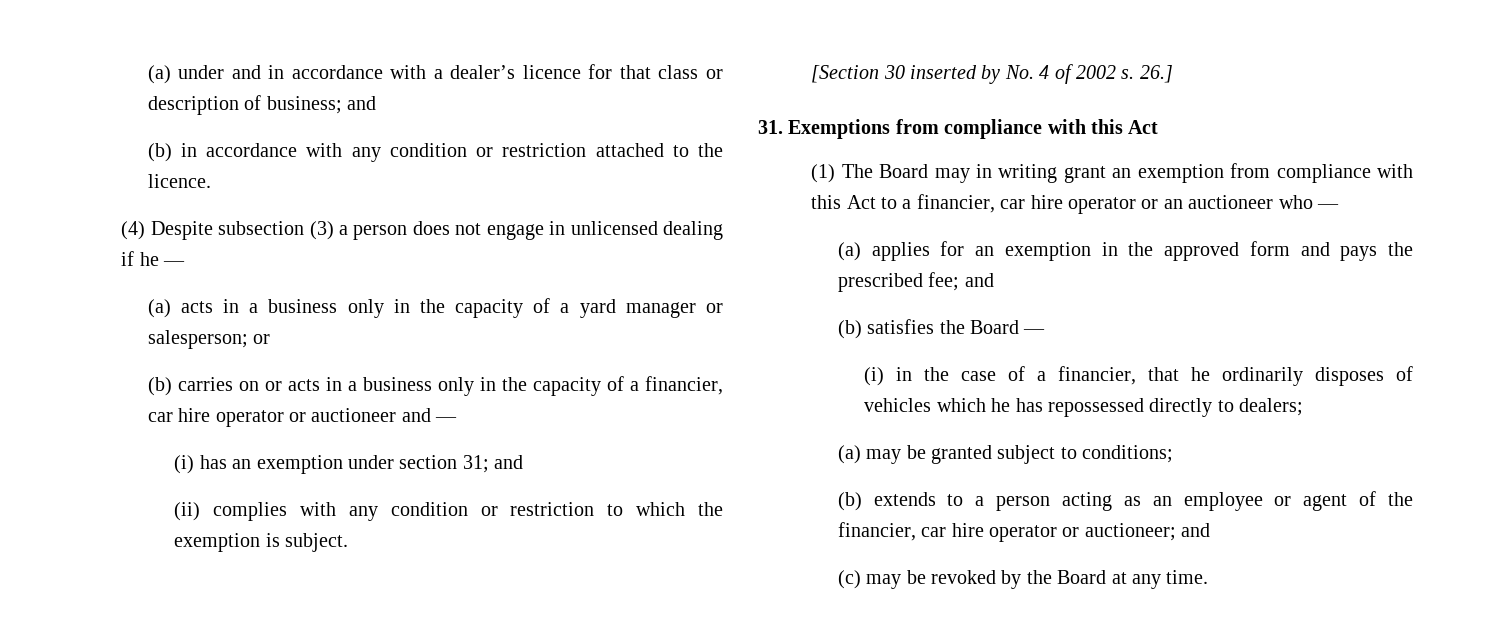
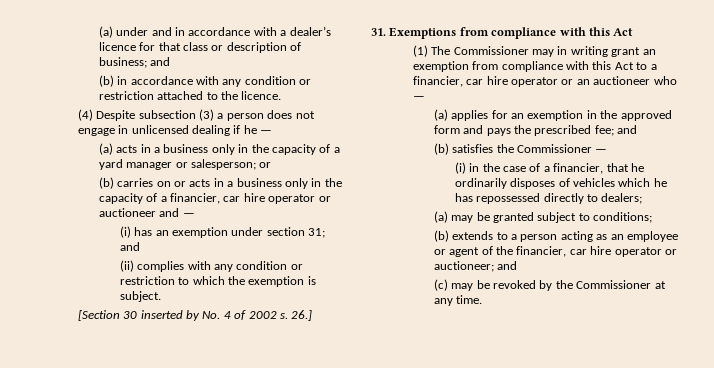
[879,164,929,178] Board -> [453,46,529,55] Commissioner
[969,320,1019,334] Board -> [517,144,593,153] Commissioner
[1057,570,1107,584] Board -> [576,280,652,289] Commissioner

